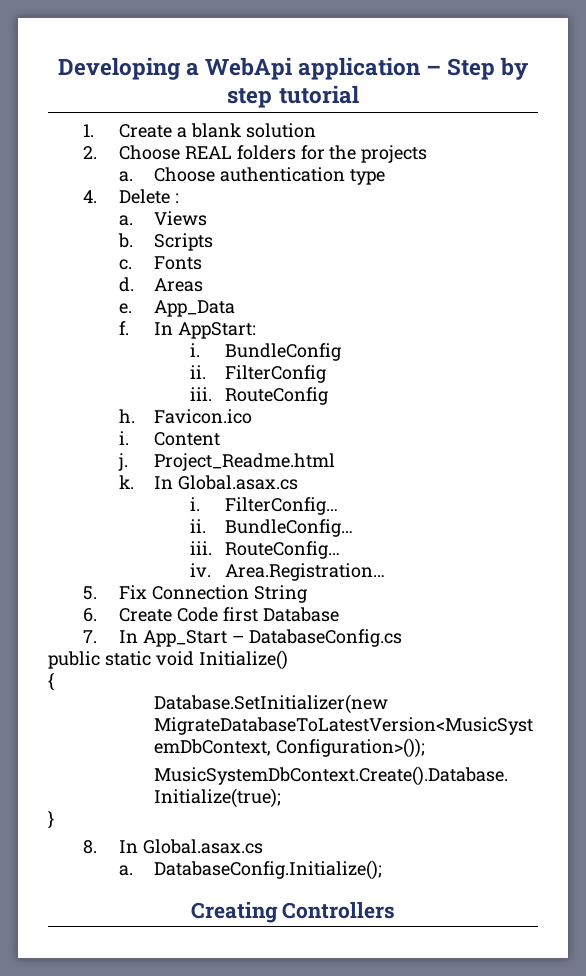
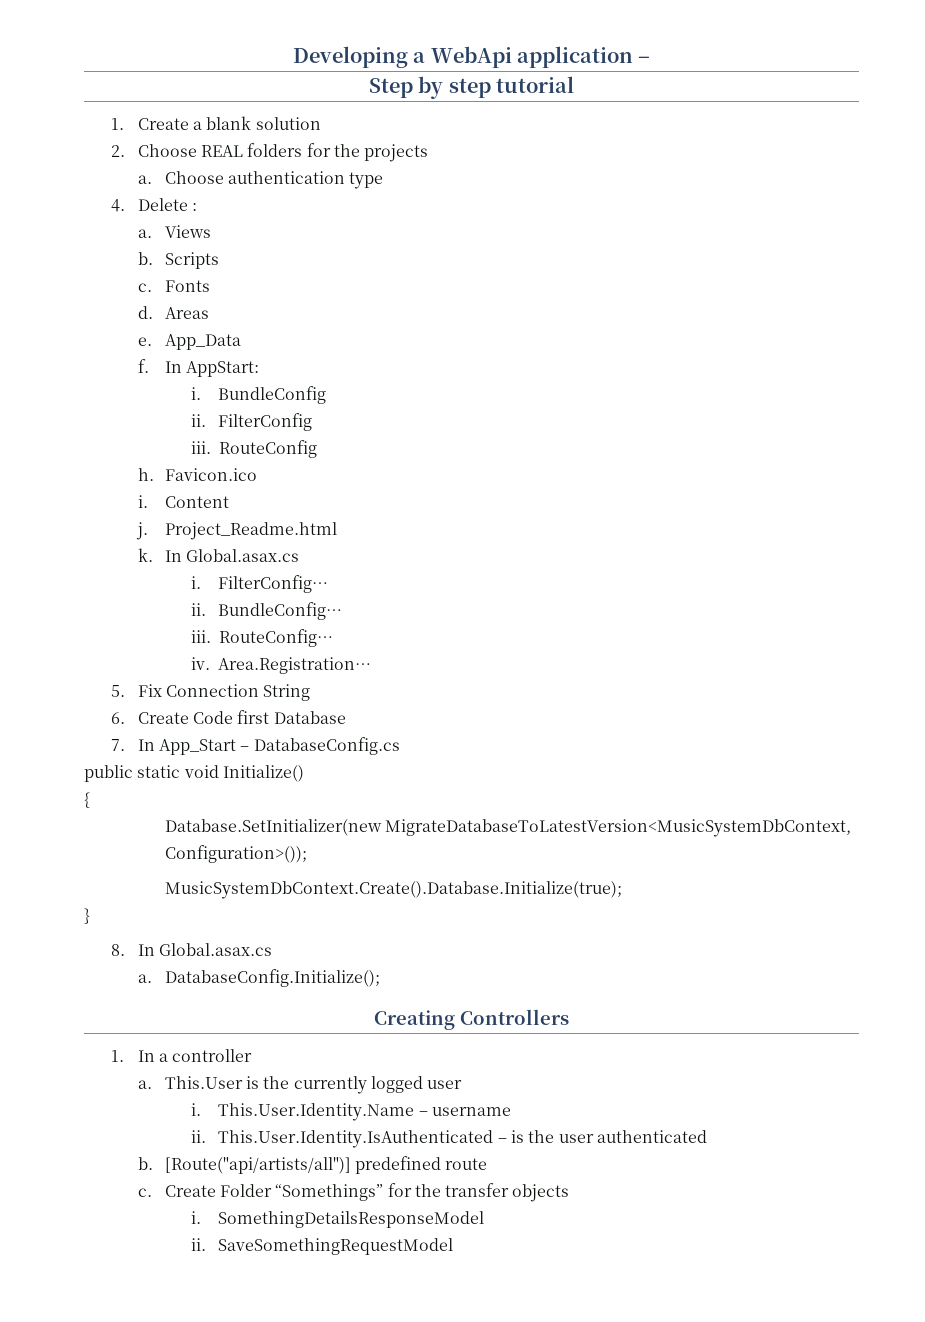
(442, 70) none -> (651, 59) //
(396, 910) none -> [110,1049,253,1062] [137,1076,463,1094] [191,1103,511,1121] [191,1130,707,1148] [137,1156,488,1174] [137,1183,570,1202] [191,1211,485,1228] [191,1238,454,1255] // 1. In a controller // a. This.User is the currently logged user // i. This.User.Identity.Name – username // ii. This.User.Identity.IsAuthenticated – is the user authenticated // b. [Route("api/artists/all")] predefined route // c. Create Folder “Somethings” for the transfer objects // i. SomethingDetailsResponseModel // ii. SaveSomethingRequestModel

